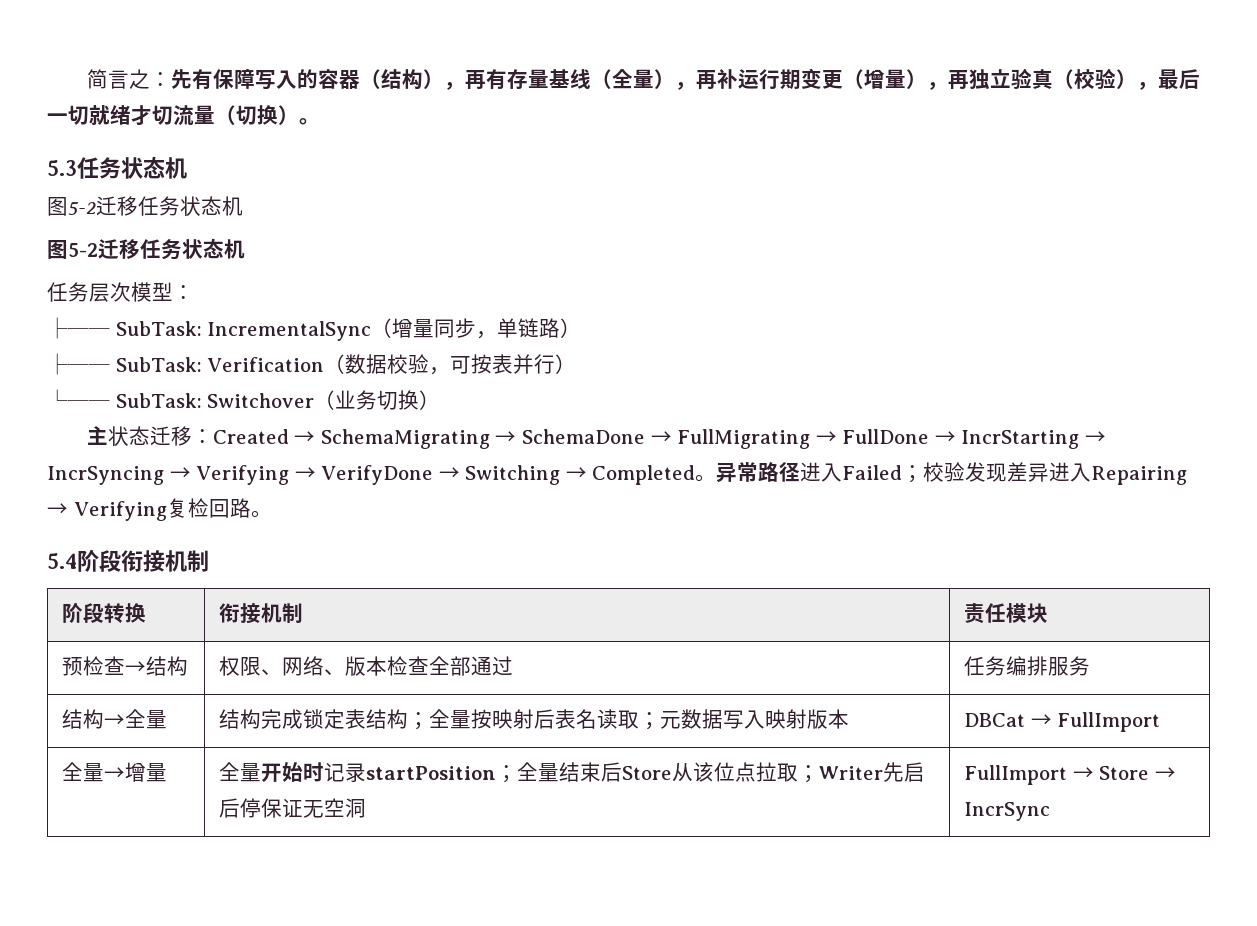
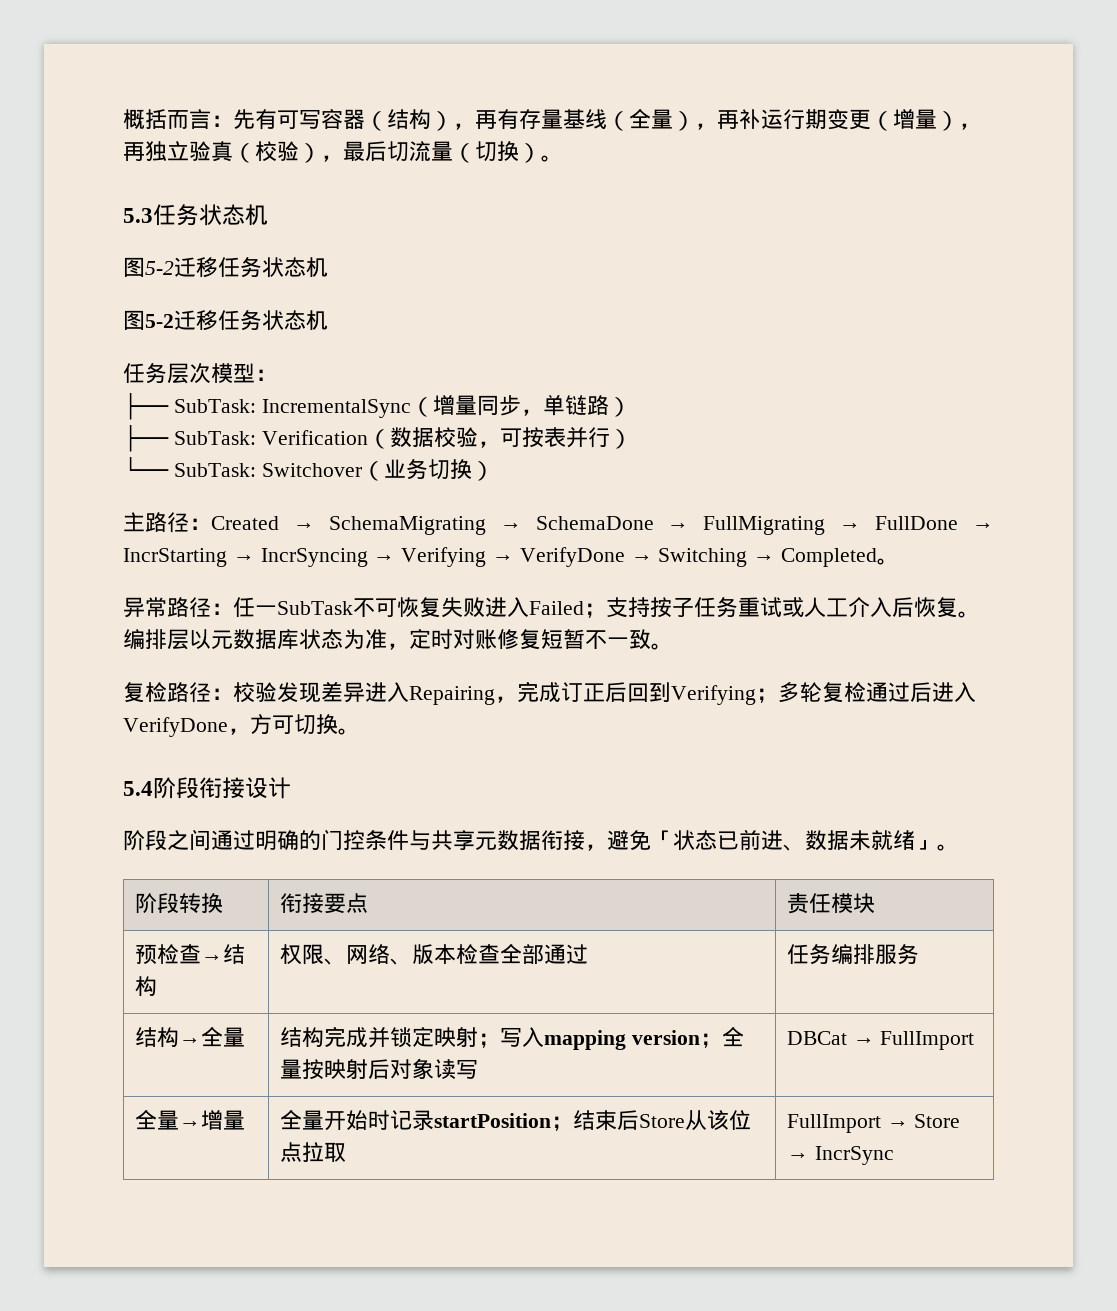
[86,69,318,90] 简言之：先有保障写入的 -> [123,109,321,130] 概括而言：先有可写
[47,105,152,125] 一切就绪才 -> (387, 151) none
[107,426,192,446] 状态迁移 -> [145,512,189,533] 路径
(717, 478) none -> (900, 561) //
[800,462,924,483] 进入Failed； -> [211,597,980,618] [123,629,673,650] [123,682,233,703] ：任一SubTask不可恢复失败进入Failed；支持按子任务重试或人工介入后恢复。编排层以元数据库状态为准，定时对账修复短暂不一致。 // 复检路径：
[47,498,272,521] [47,549,209,572] → Verifying复检回路。 // 5.4阶段衔接机制 -> [495,681,976,705] [123,714,360,737] [123,777,291,799] [123,829,959,851] ，完成订正后回到Verifying；多轮复检通过后进入VerifyDone，方可切换。 // 5.4阶段衔接设计 // 阶段之间通过明确的门控条件与共享元数据衔接，避免「状态已前进、数据未就绪」。
[261,603,304,623] 机制 -> [323,893,368,914] 要点
[303,709,850,730] 锁定表结构；全量按映射后表名读取；元数据写入映射版本 -> [367,1027,744,1050] [279,1058,478,1080] 并锁定映射；写入mapping version；全量按映射后对象读写
[517,762,560,782] 全量 -> (573, 1123) none
[798,762,926,783] [219,798,367,818] ；Writer先启后停保证无空洞 -> (346, 1152) none

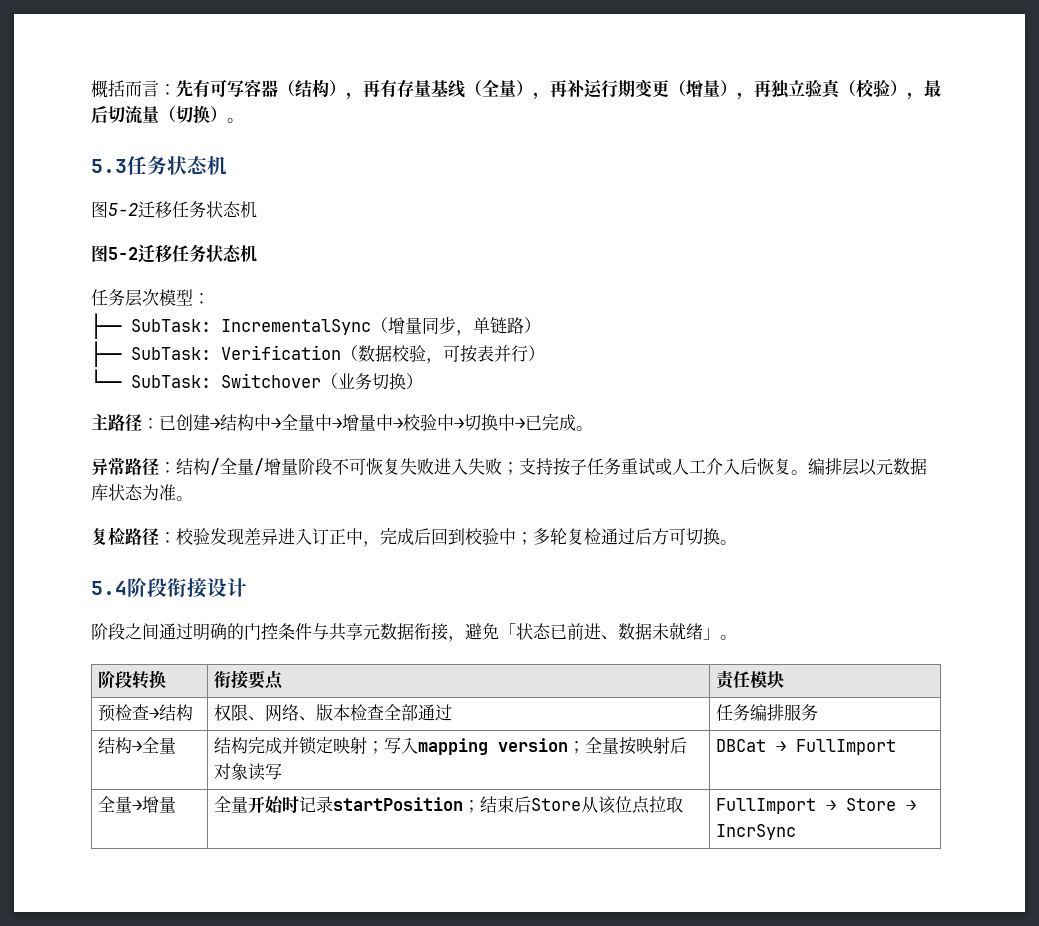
[211,516,995,535] [123,547,900,567] [123,597,353,618] Created → SchemaMigrating → SchemaDone → FullMigrating → FullDone → IncrStarting → IncrSyncing → Verifying → VerifyDone → Switching → Completed。 // 异常路径：任一SubTask -> [159,414,593,431] [91,457,332,475] 已创建→结构中→全量中→增量中→校验中→切换中→已完成。 // 异常路径：结构/全量/增量阶段
[529,601,584,615] Failed -> [468,458,502,475] 失败
[387,629,651,650] ，定时对账修复短暂不一致 -> (176, 492) none
[409,681,756,705] Repairing，完成订正后回到Verifying -> [312,528,516,547] 订正中，完成后回到校验中
[932,682,976,702] [123,717,250,737] 进入VerifyDone， -> (652, 536) none

